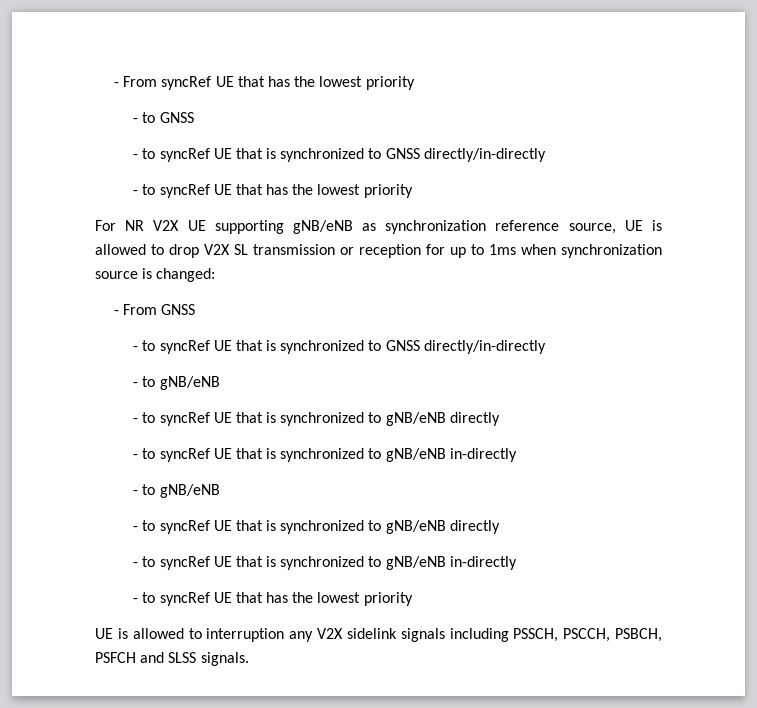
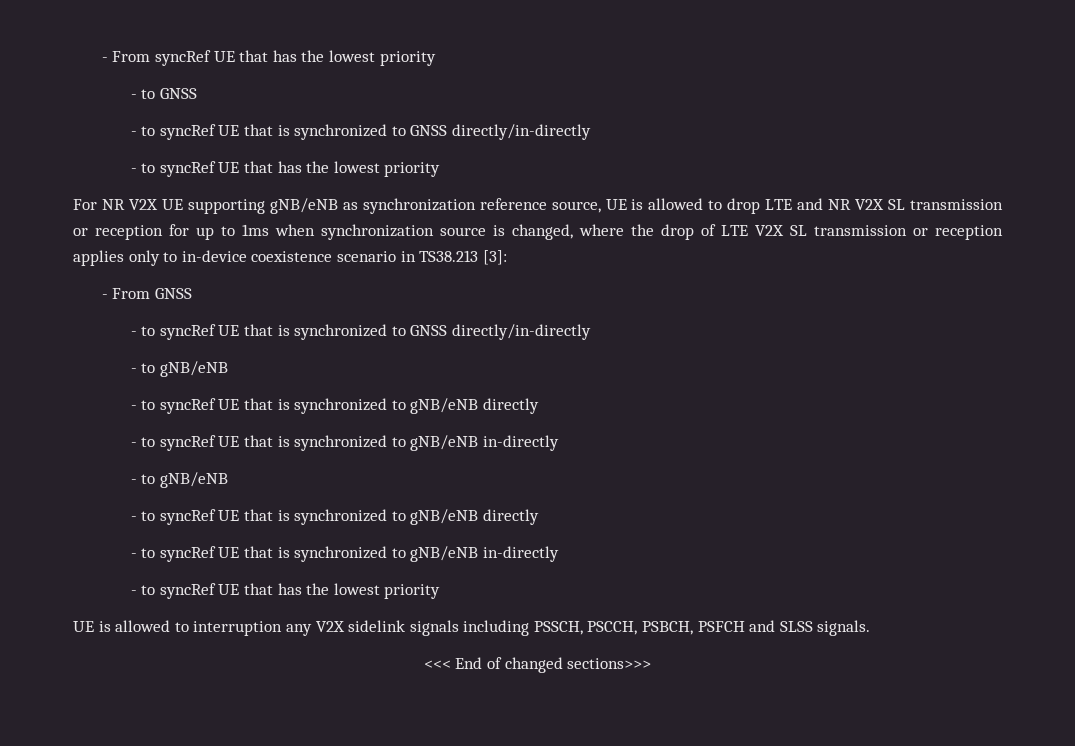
(199, 251) none -> [765,198,852,210] LTE and NR
[156,268,216,282] changed: -> [512,224,1003,240] [73,250,507,266] changed, where the drop of LTE V2X SL transmission or reception applies only to in-device coexistence scenario in TS38.213 [3]:
(249, 659) none -> [423,657,652,673] // <<< End of changed sections>>>

